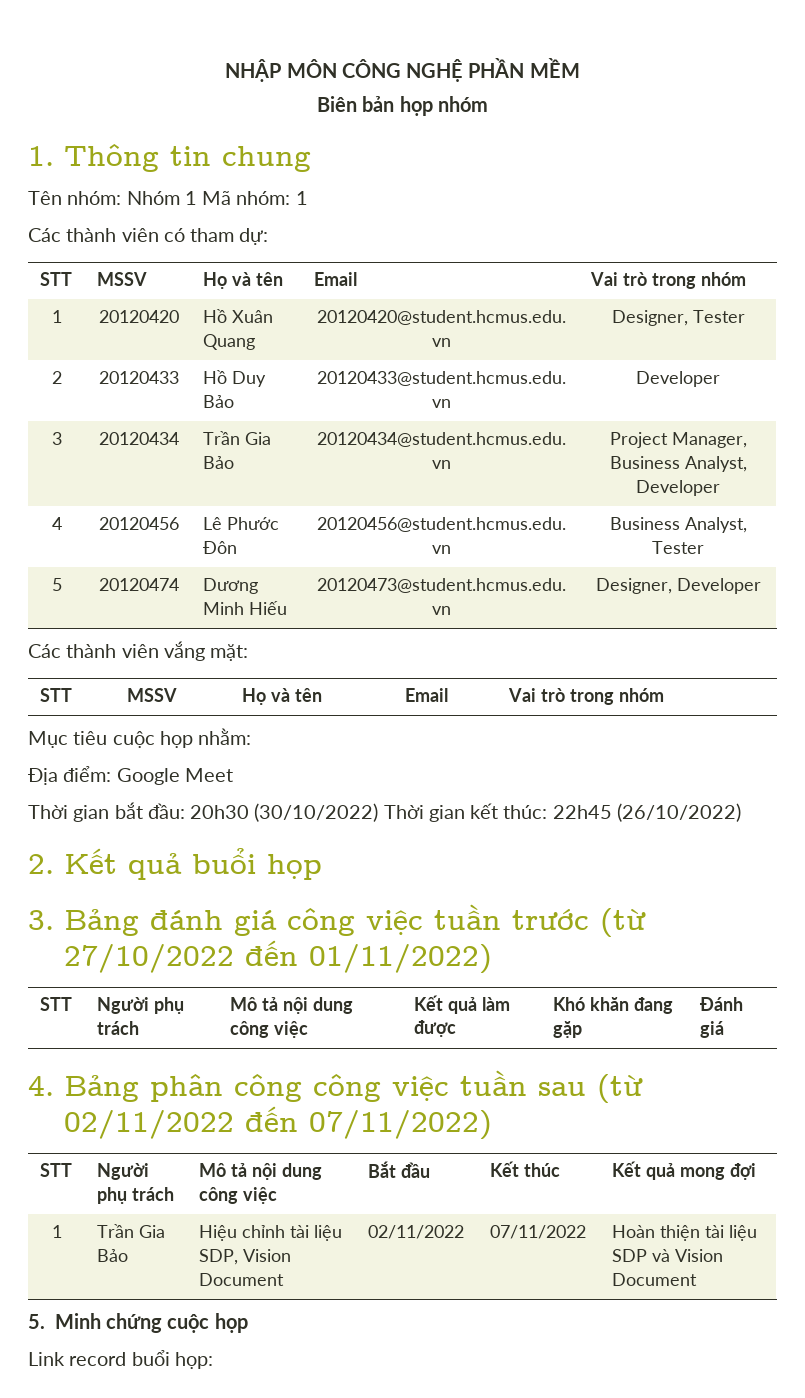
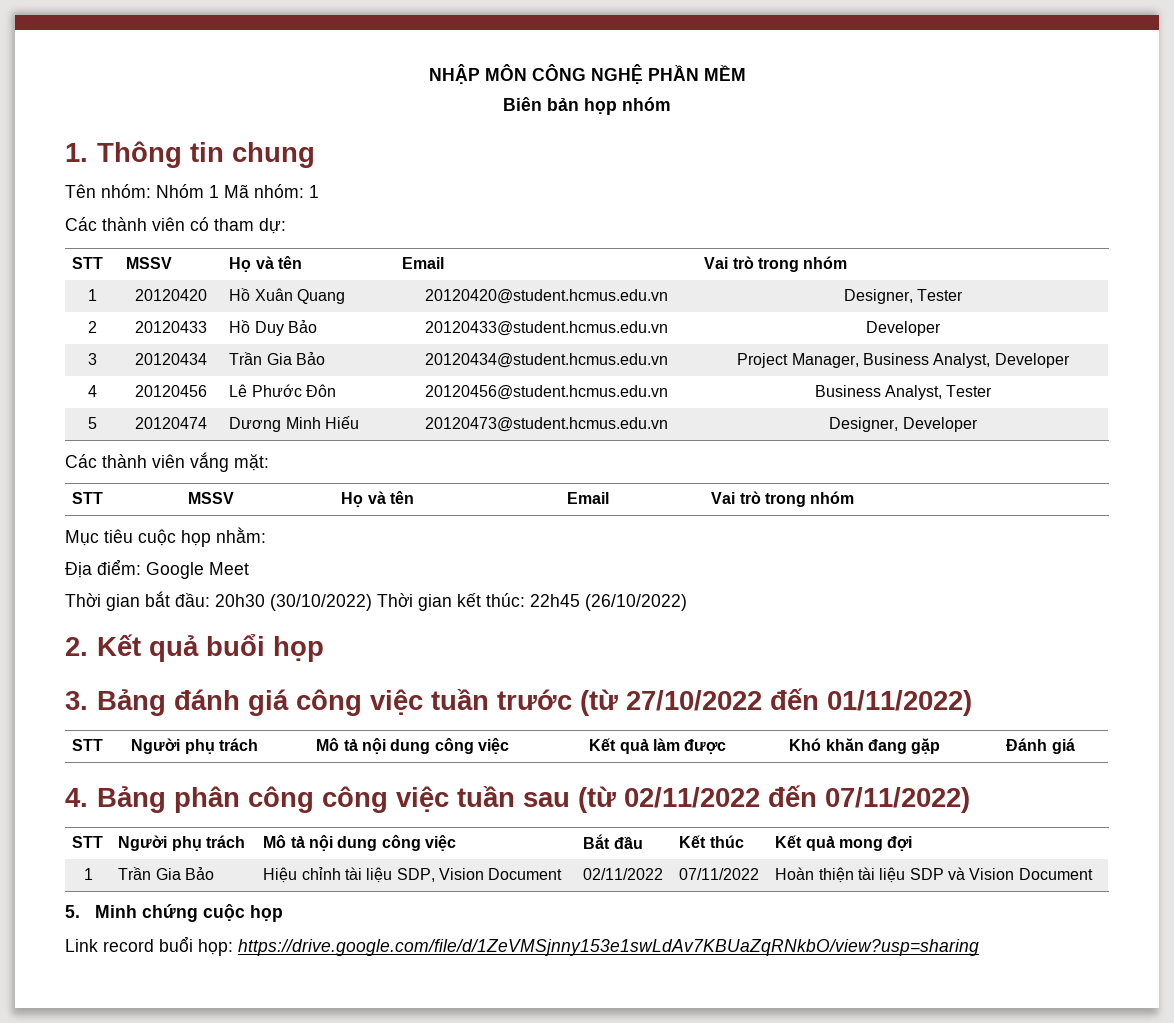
(213, 1360) none -> [238,939,979,956] https://drive.google.com/file/d/1ZeVMSjnny153e1swLdAv7KBUaZqRNkbO/view?usp=sharing

